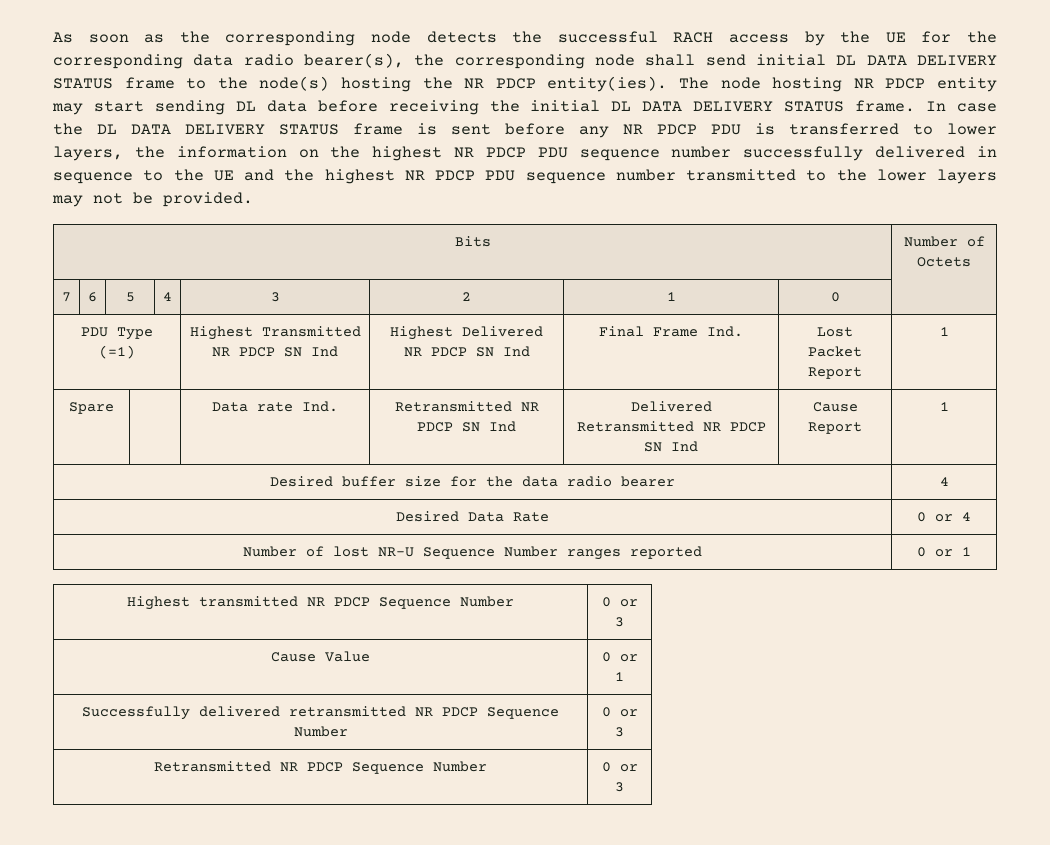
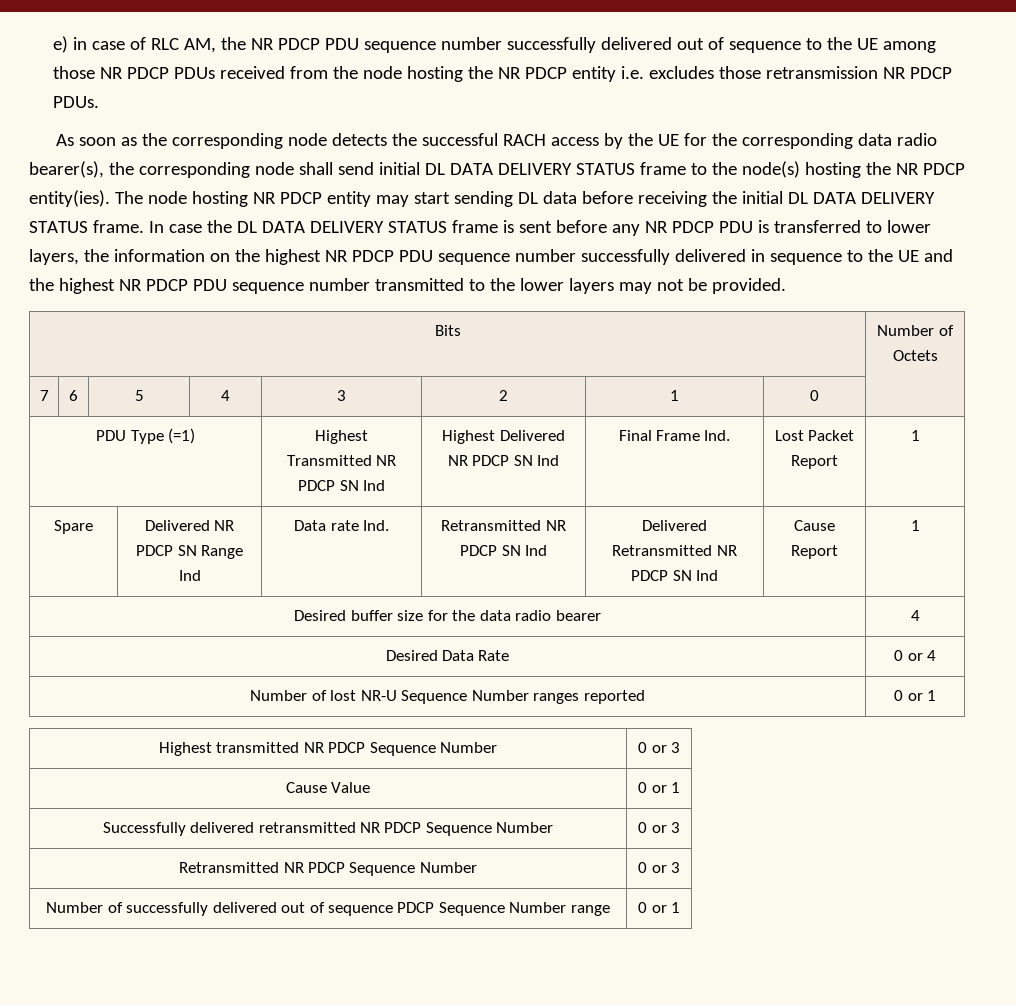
(53, 37) none -> [53,36,937,53] [53,66,953,82] [53,96,100,108] e) in case of RLC AM, the NR PDCP PDU sequence number successfully delivered out of sequence to the UE among those NR PDCP PDUs received from the node hosting the NR PDCP entity i.e. excludes those retransmission NR PDCP PDUs. //
(114, 408) none -> [144,520,235,531] [136,545,243,559] [178,570,201,581] Delivered NR PDCP SN Range Ind
(624, 787) none -> [46,902,610,916] [638,902,680,913] // Number of successfully delivered out of sequence PDCP Sequence Number range | 0 or 1

